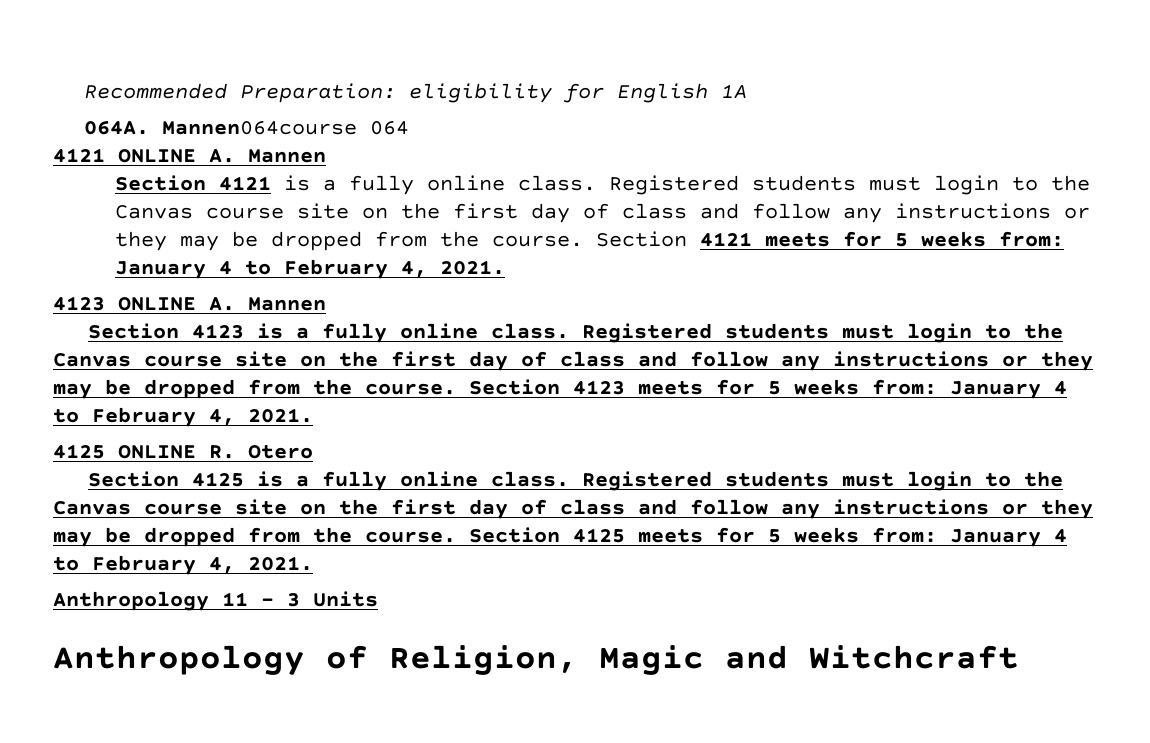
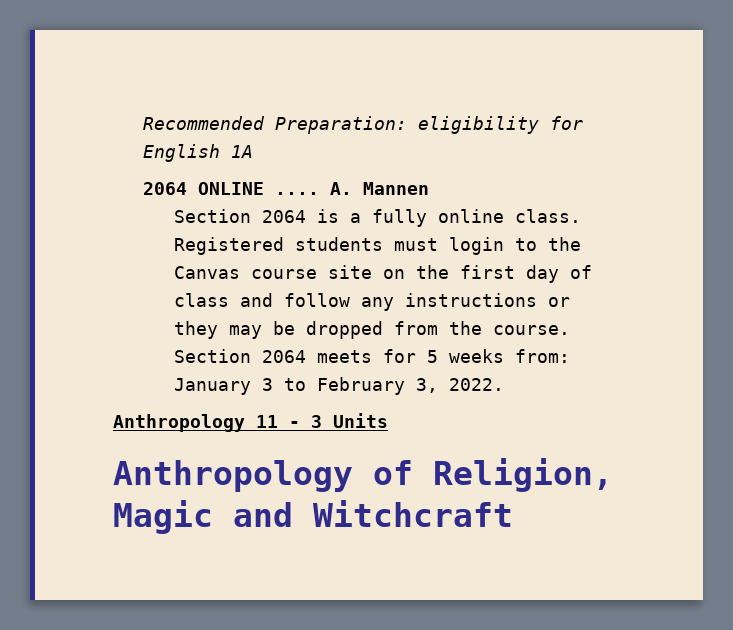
[83,121,409,135] [53,148,326,163] [114,175,271,191] 064A. Mannen064course 064 // 4121 ONLINE A. Mannen // Section 4121 -> [143,182,430,195] [173,209,306,223] 2064 ONLINE .... A. Mannen // Section 2064
[699,231,1064,247] [114,259,505,279] [53,296,326,311] [88,323,1064,343] [53,351,1093,371] [53,379,1067,399] [53,407,313,427] [53,444,313,459] [88,471,1064,491] [53,499,1093,519] [53,527,1067,547] [53,555,313,575] 4121 meets for 5 weeks from: January 4 to February 4, 2021. // 4123 ONLINE A. Mannen // Section 4123 is a fully online class. Registered students must login to the Canvas course site on the first day of class and follow any instructions or they may be dropped from the course. Section 4123 meets for 5 weeks from: January 4 to February 4, 2021. // 4125 ONLINE R. Otero // Section 4125 is a fully online class. Registered students must login to the Canvas course site on the first day of class and follow any instructions or they may be dropped from the course. Section 4125 meets for 5 weeks from: January 4 to February 4, 2021. -> [261,349,570,363] [173,377,504,395] 2064 meets for 5 weeks from: January 3 to February 3, 2022.

